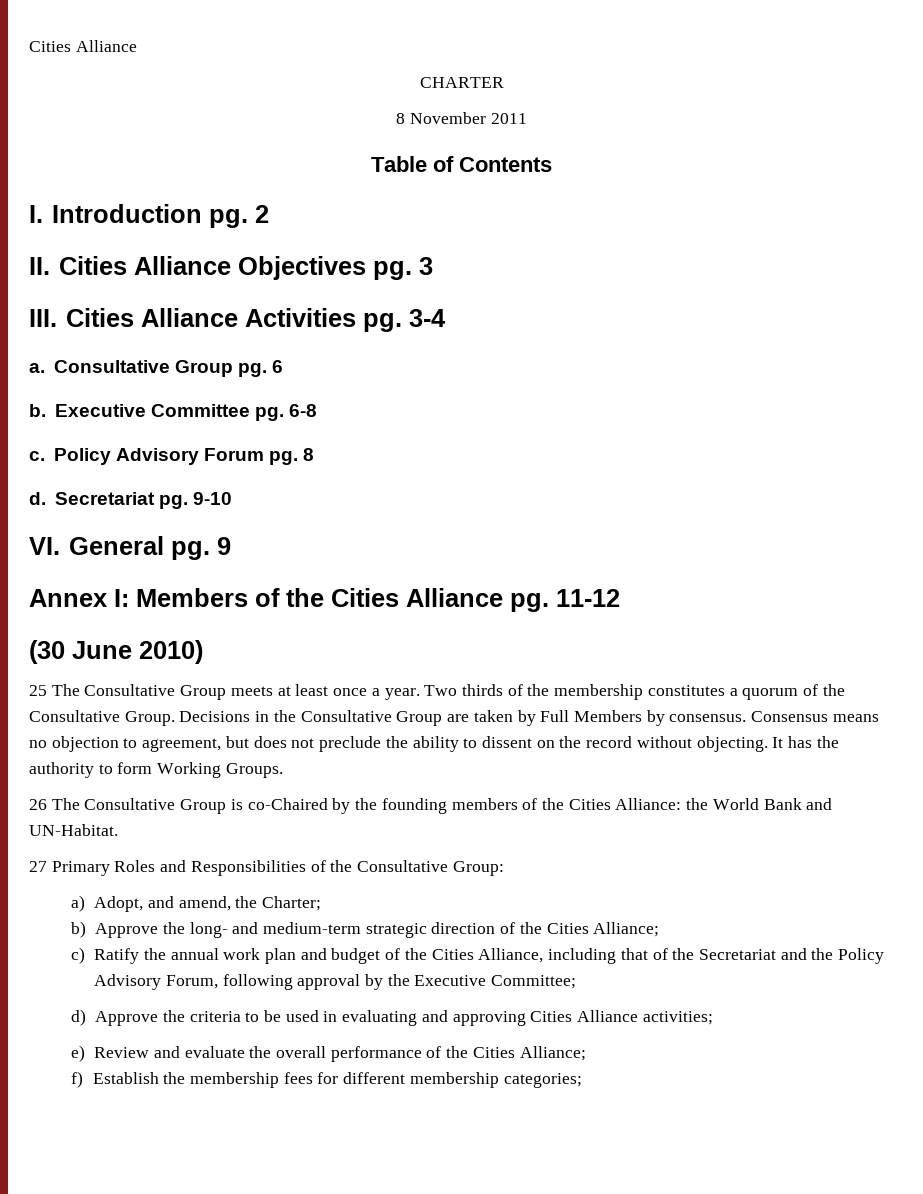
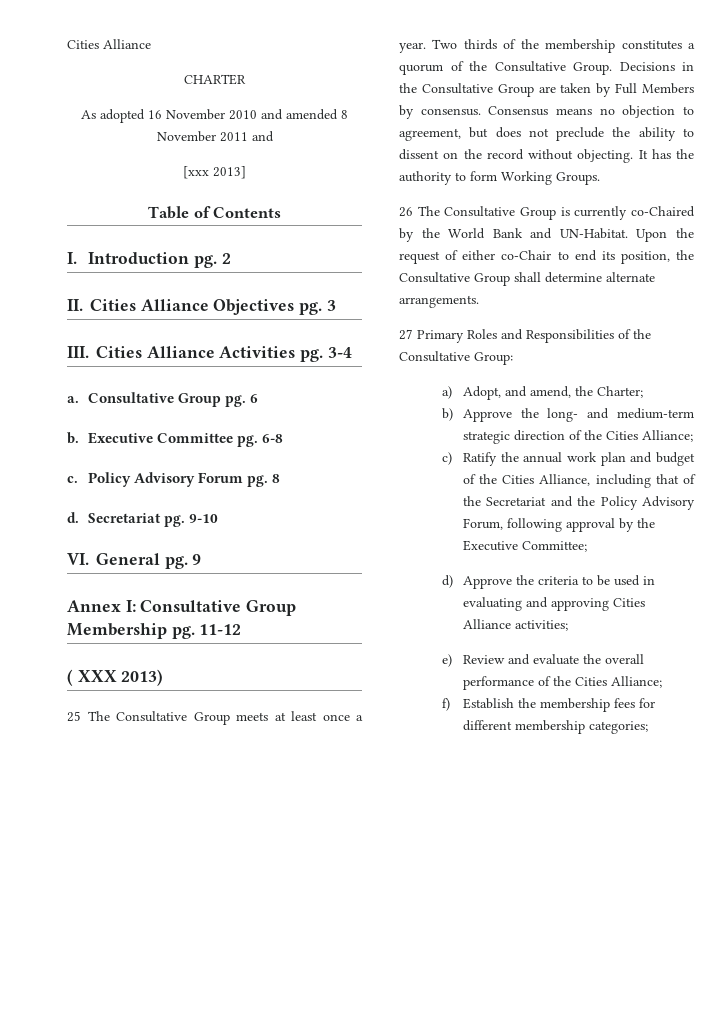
(504, 82) none -> [81,109,338,123] As adopted 16 November 2010 and amended
(527, 118) none -> [251,131,274,142] [183,166,246,179] and // [xxx 2013]
[136,588,503,607] Members of the Cities Alliance -> [140,600,297,616] [67,623,167,639] Consultative Group Membership
[29,640,203,664] (30 June 2010) -> [67,669,164,686] ( XXX 2013)
(243, 804) none -> [574,206,628,220] currently
[381,798,833,814] [29,824,118,836] founding members of the Cities Alliance: the World Bank and UN-Habitat. -> [448,228,694,242] [399,250,694,264] [399,272,655,286] [399,295,479,308] World Bank and UN-Habitat. Upon the request of either co-Chair to end its position, the Consultative Group shall determine alternate arrangements.

